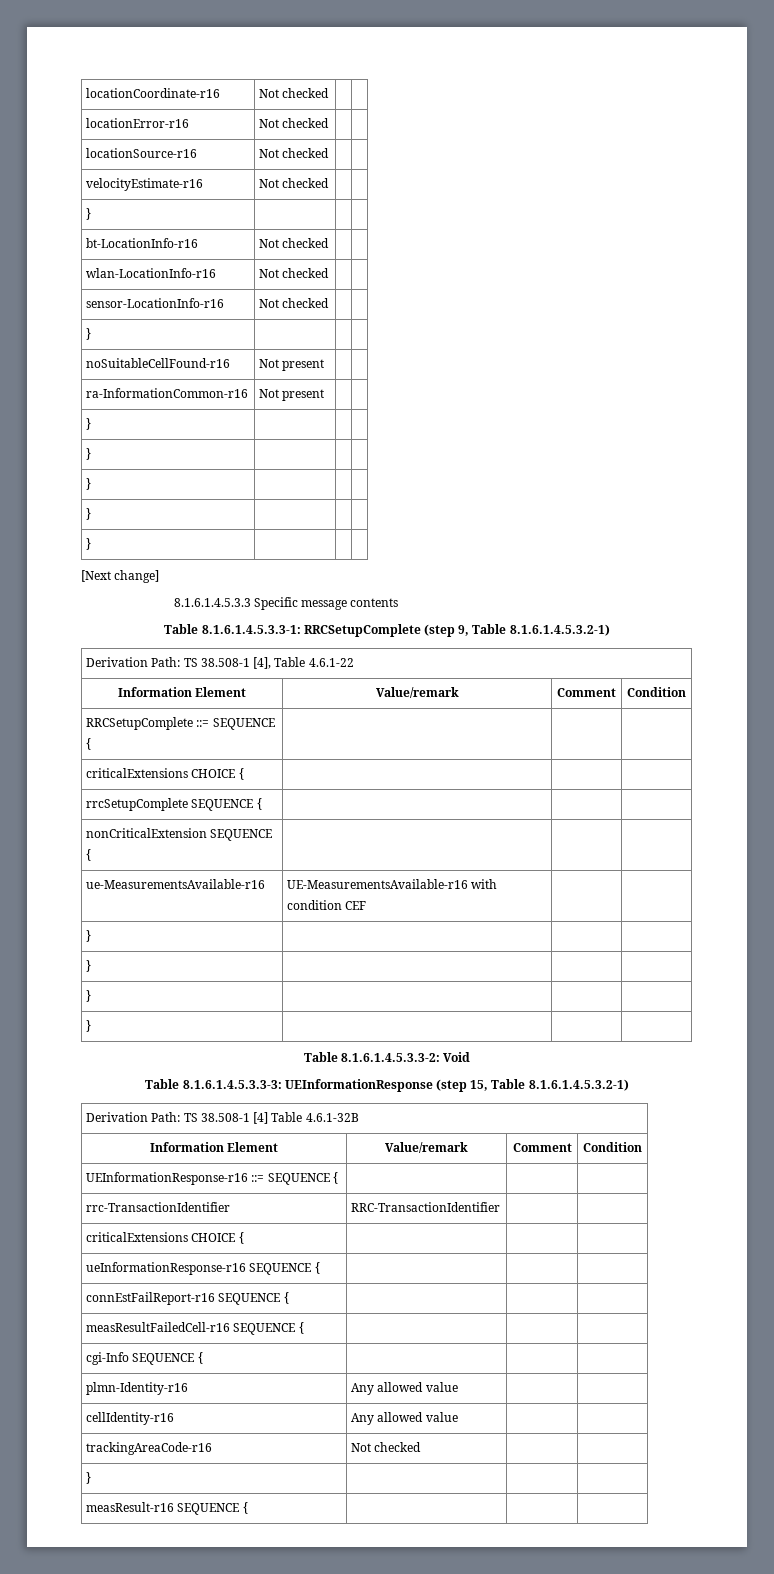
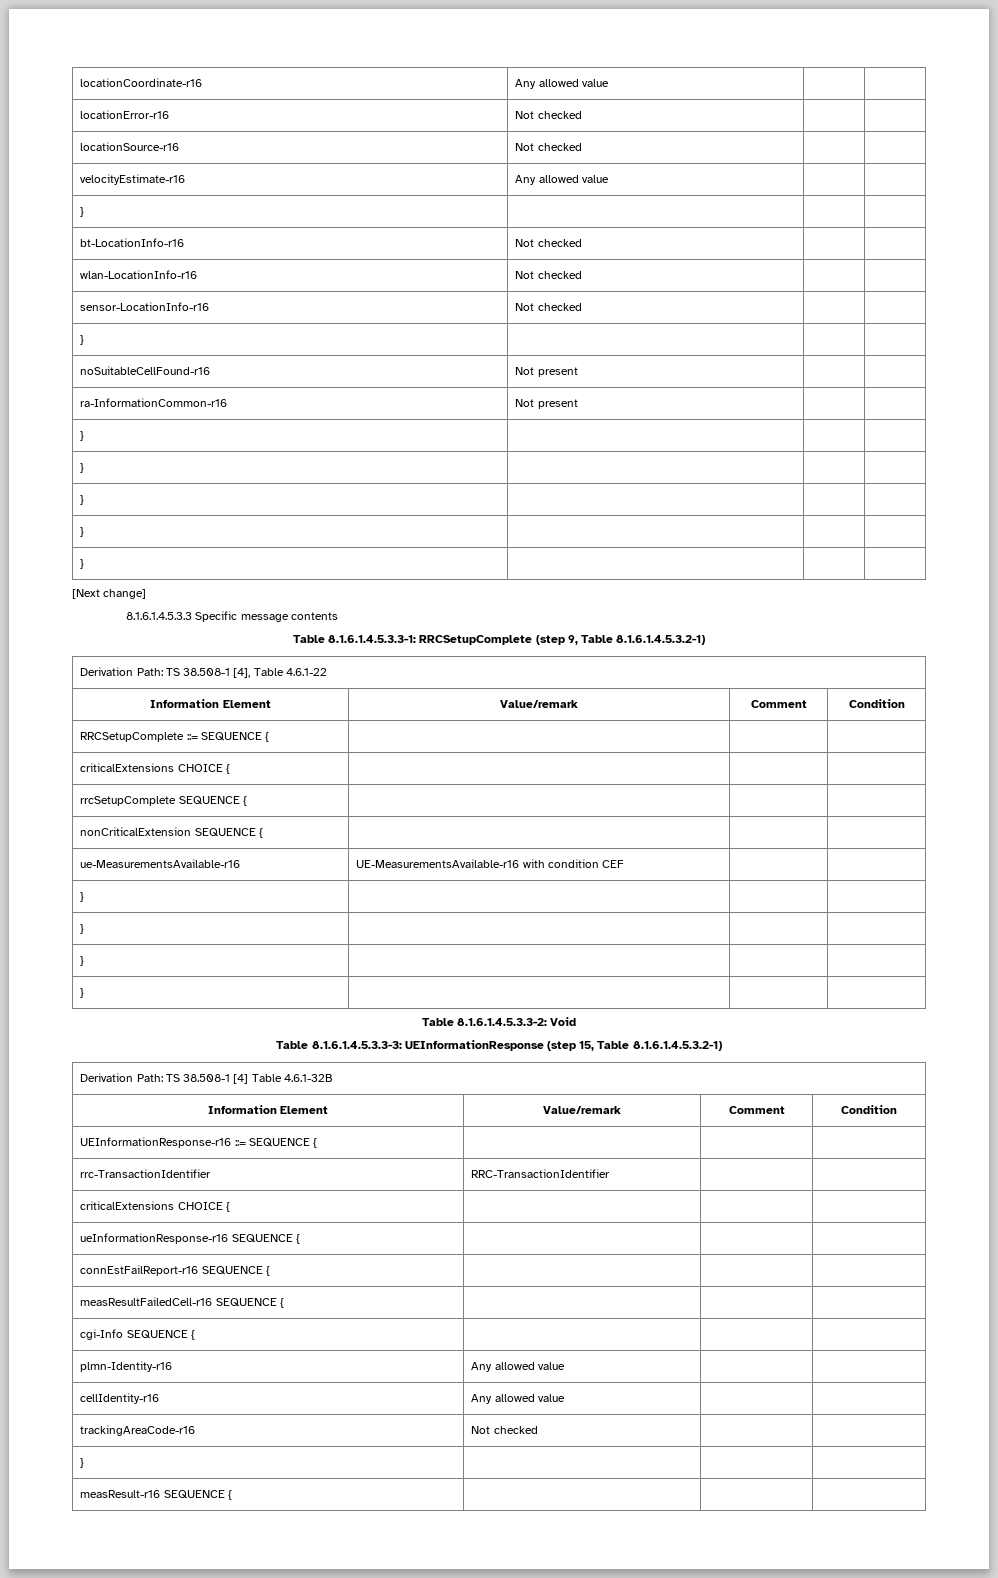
[259,88,330,98] Not checked -> [515,79,609,89] Any allowed value
[259,178,330,188] Not checked -> [515,175,609,185] Any allowed value

